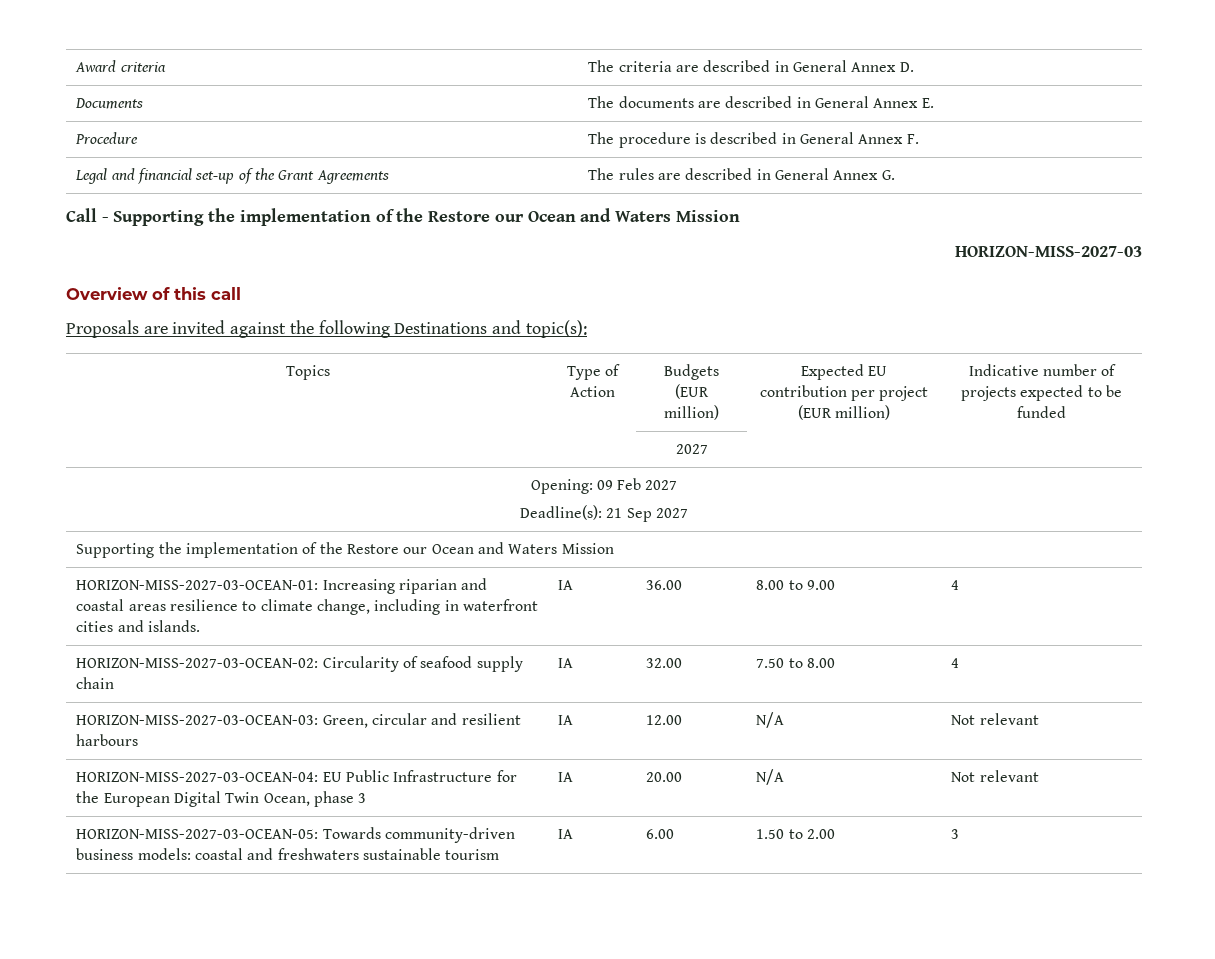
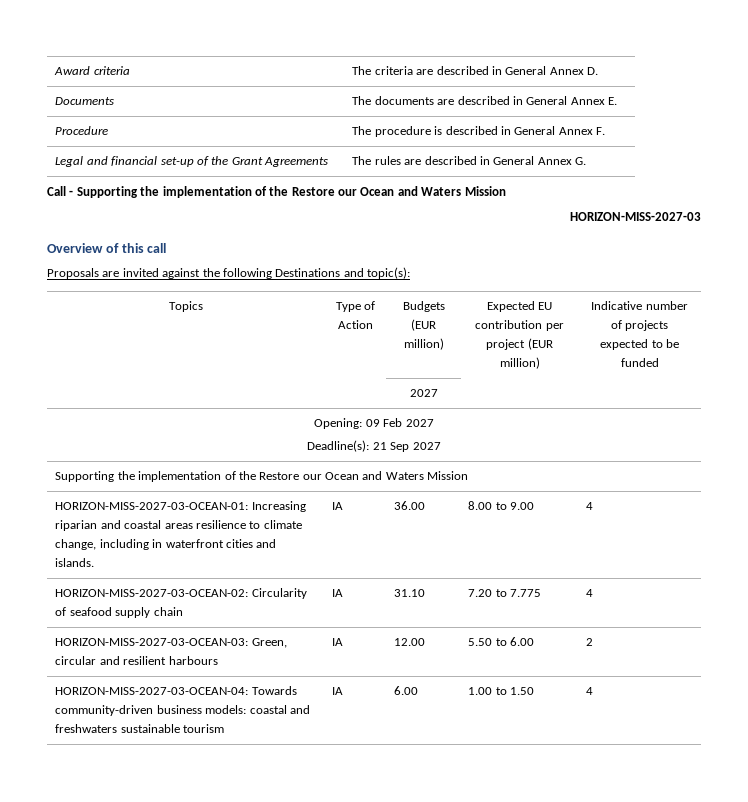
[646,658,683,668] [756,658,836,668] 32.00 | 7.50 to 8.00 -> [394,589,426,597] [468,589,542,597] 31.10 | 7.20 to 7.775
[756,712,785,728] [951,713,1039,725] [76,770,517,782] [76,791,367,807] [558,772,574,782] [646,772,683,782] [756,769,785,785] [951,770,1039,782] [76,829,319,839] N/A | Not relevant // HORIZON-MISS-2027-03-OCEAN-04: EU Public Infrastructure for the European Digital Twin Ocean, phase 3 | IA | 20.00 | N/A | Not relevant // HORIZON-MISS-2027-03-OCEAN-05: -> [468,637,535,646] [586,638,594,646] [55,687,249,695] 5.50 to 6.00 | 2 // HORIZON-MISS-2027-03-OCEAN-04:
(675, 834) none -> [468,687,507,695] 1.00 to
[788,829,836,839] [951,829,960,839] to 2.00 | 3 -> [586,687,594,695] | 4

